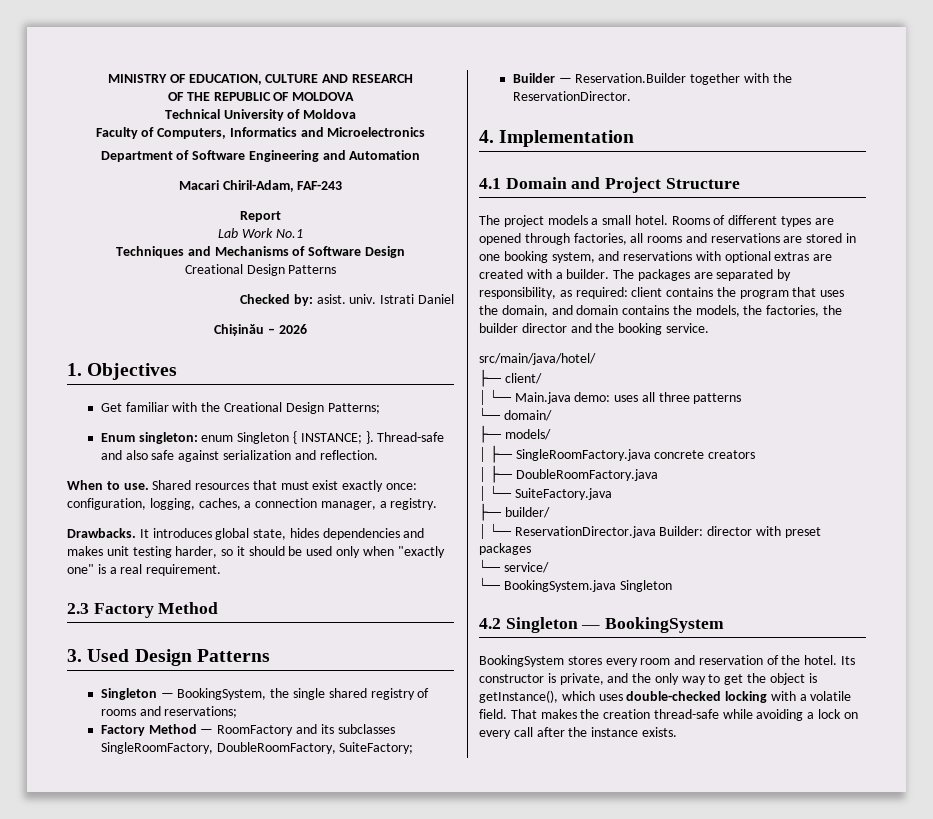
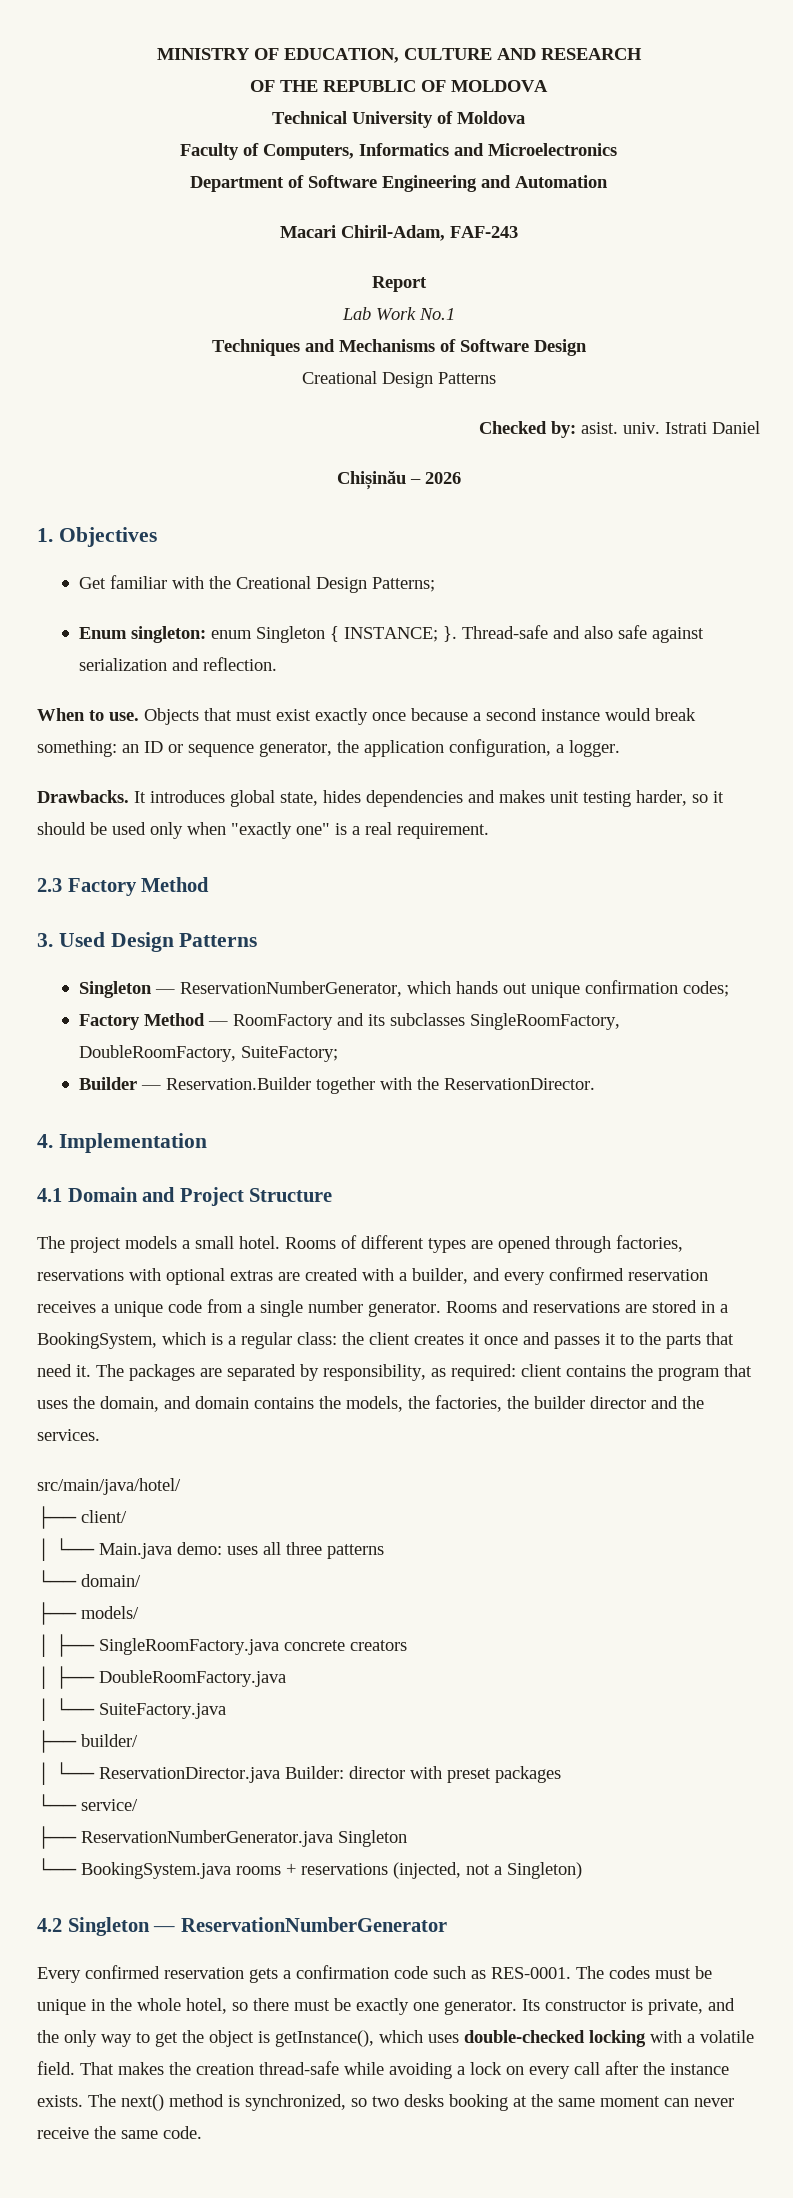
[152,480,250,490] Shared resources -> [144,708,199,725] Objects
[386,483,418,490] [67,498,438,510] once: configuration, logging, caches, a connection manager, a registry. -> [372,708,696,721] [37,739,620,757] once because a second instance would break something: an ID or sequence generator, the application configuration, a logger.
[177,688,430,700] [100,706,238,718] BookingSystem, the single shared registry of rooms and reservations; -> [180,980,730,998] ReservationNumberGenerator, which hands out unique confirmation codes;
[630,233,857,243] [479,251,620,263] all rooms and reservations are stored in one booking system, and -> (683, 1243) none
[566,269,610,279] builder. -> [412,1267,708,1285] [37,1299,728,1317] [37,1332,734,1349] [37,1364,91,1377] builder, and every confirmed reservation receives a unique code from a single number generator. Rooms and reservations are stored in a BookingSystem, which is a regular class: the client creates it once and passes it to the parts that need it.
[618,323,709,335] booking service. -> [37,1429,100,1441] services.
(549, 567) none -> [37,1826,407,1849] // ├── ReservationNumberGenerator.java Singleton
[619,580,672,592] [479,617,725,633] [479,655,838,667] Singleton // 4.2 Singleton — BookingSystem // BookingSystem stores every room and reservation of the hotel. -> [236,1862,582,1879] [37,1917,447,1936] [37,1965,712,1983] [37,1998,517,2015] rooms + reservations (injected, not a Singleton) // 4.2 Singleton — ReservationNumberGenerator // Every confirmed reservation gets a confirmation code such as RES-0001. The codes must be unique in the whole hotel, so there must be exactly one generator.
(677, 732) none -> [88,2094,734,2111] [37,2126,202,2139] The next() method is synchronized, so two desks booking at the same moment can never receive the same code.

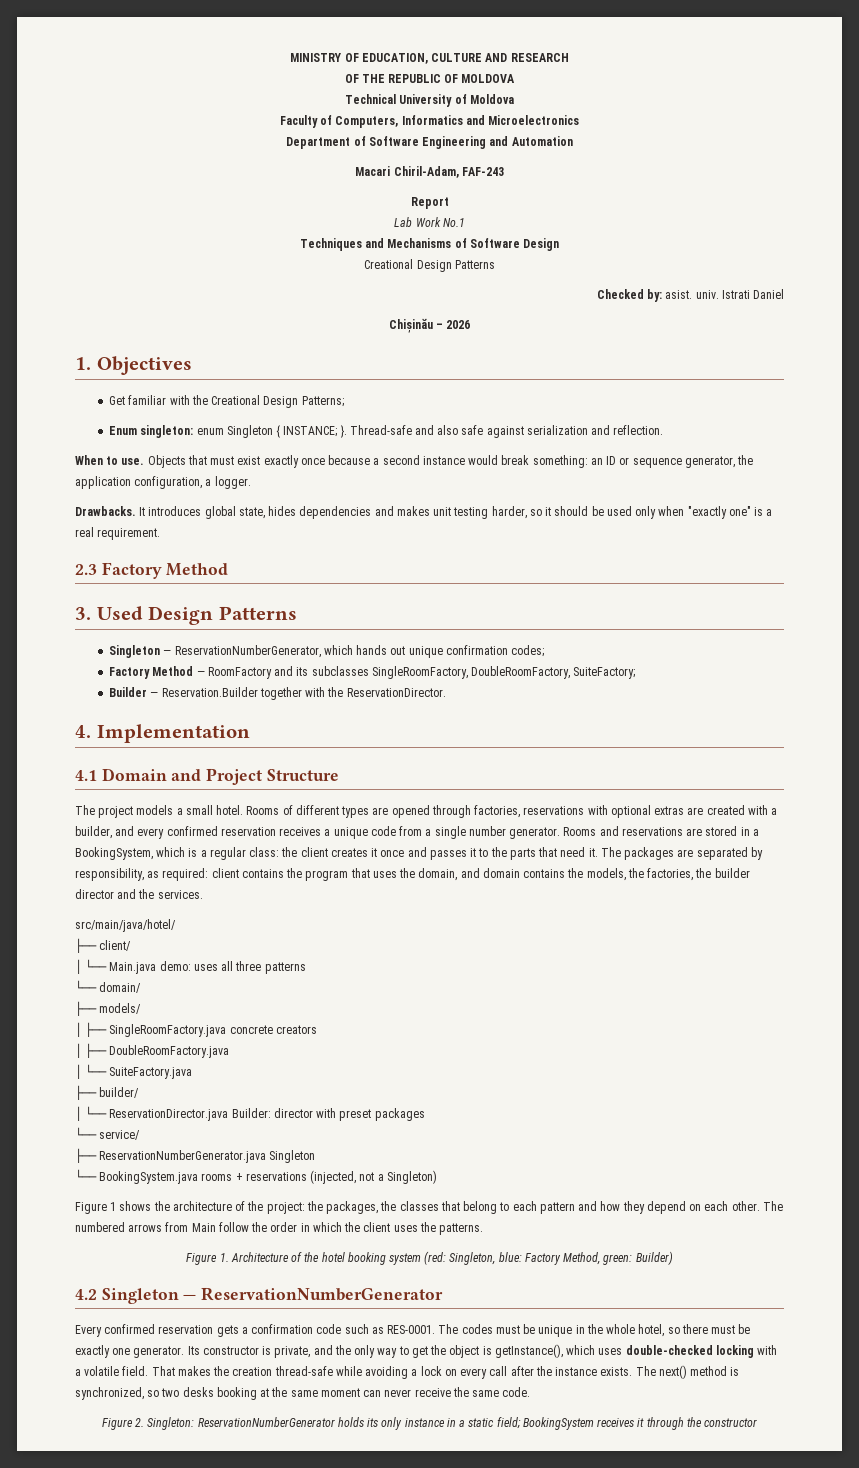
(582, 1870) none -> [75,1201,783,1214] [75,1222,484,1235] [186,1251,673,1265] // Figure 1 shows the architecture of the project: the packages, the classes that belong to each pattern and how they depend on each other. The numbered arrows from Main follow the order in which the client uses the patterns. // Figure 1. Architecture of the hotel booking system (red: Singleton, blue: Factory Method, green: Builder)
(202, 2132) none -> [101,1417,758,1430] // Figure 2. Singleton: ReservationNumberGenerator holds its only instance in a static field; BookingSystem receives it through the constructor

